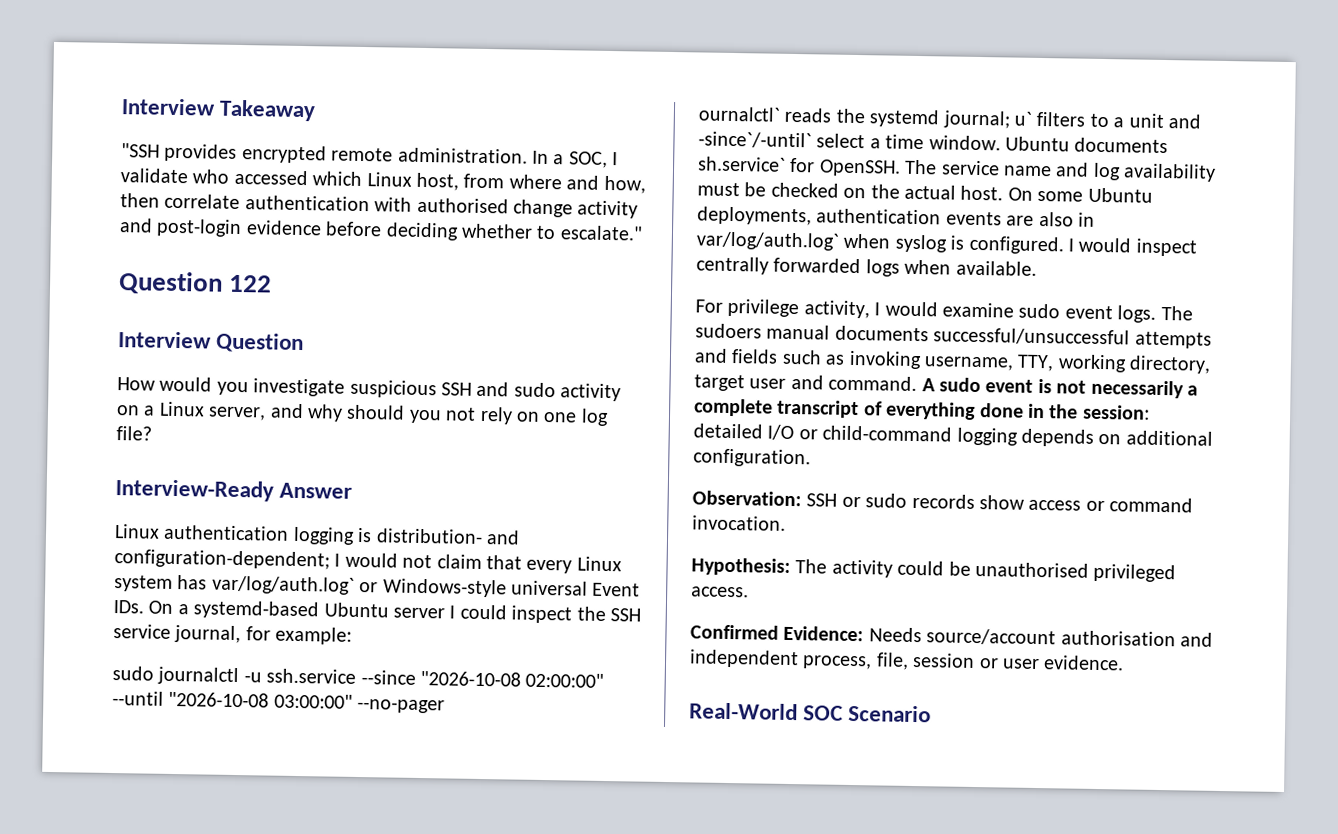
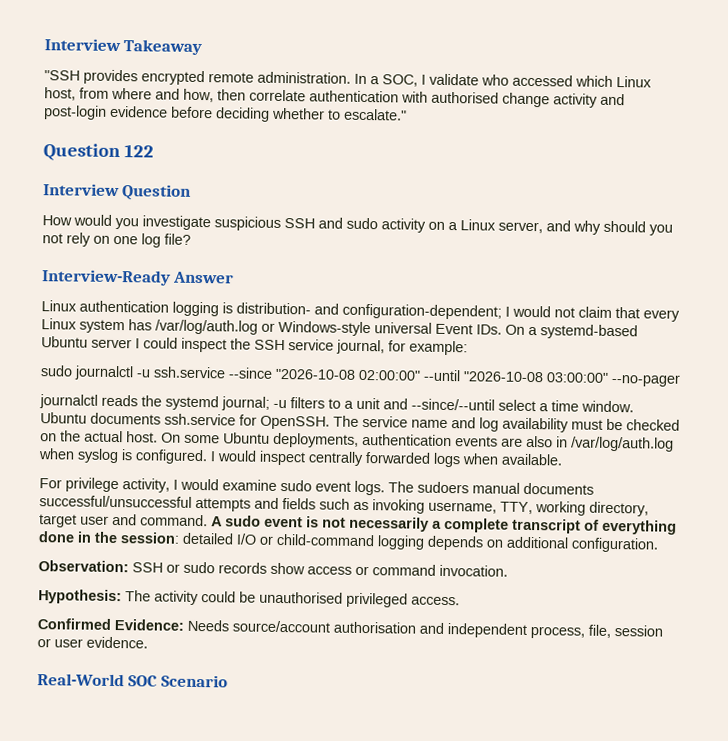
[211,575,355,595] var/log/auth.log` -> [155,319,258,335] /var/log/auth.log
[698,106,781,122] ournalctl` -> [39,394,98,409] journalctl
[1014,111,1033,126] u` -> [273,399,287,409] -u
[698,131,812,149] -since`/-until` -> [411,398,495,411] --since/--until
[698,156,786,172] sh.service` -> [164,413,236,426] ssh.service
[696,231,839,251] var/log/auth.log` -> [571,436,674,452] /var/log/auth.log

